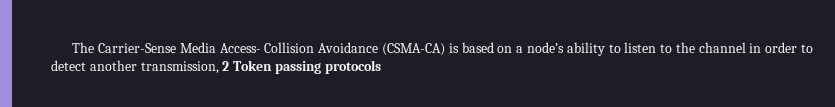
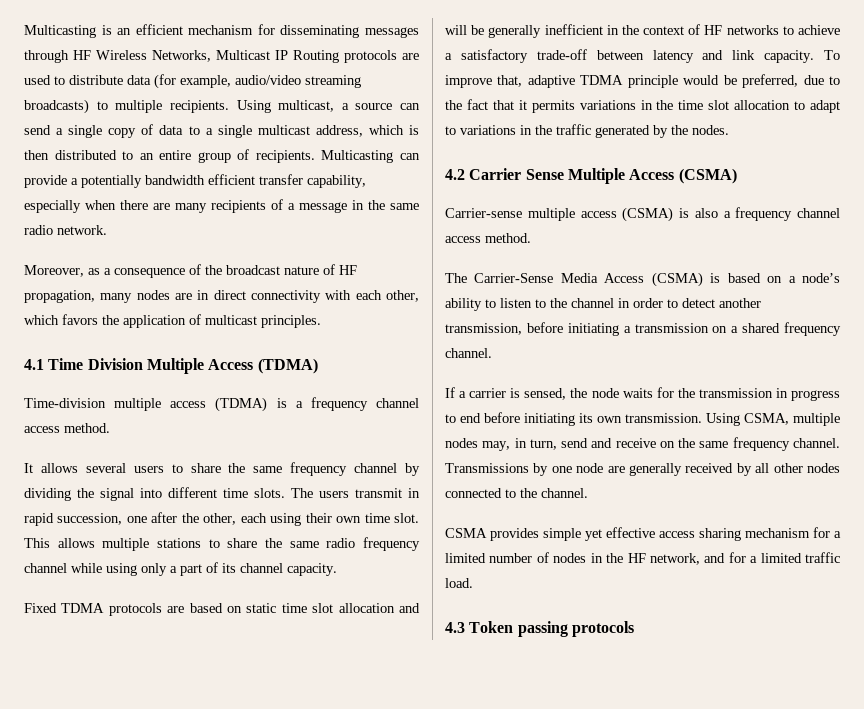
[72,42,446,56] The Carrier-Sense Media Access- Collision Avoidance (CSMA-CA) -> [24,24,419,38] [24,50,419,63] [24,74,361,89] [24,99,420,114] [24,124,419,138] [24,149,420,163] [24,174,366,188] [24,199,419,213] [24,225,107,235] [24,264,357,278] [24,290,419,303] [24,314,321,328] [24,358,318,374] [24,397,420,412] [24,423,110,433] [24,462,420,476] [24,487,420,501] [24,512,419,526] [24,537,421,551] [24,562,337,576] [24,603,420,616] [445,24,840,38] [445,49,840,63] [445,74,841,88] [445,99,840,113] [445,124,729,138] [445,168,737,184] [445,207,840,222] [445,233,531,243] [445,272,703,287] Multicasting is an efficient mechanism for disseminating messages through HF Wireless Networks, Multicast IP Routing protocols are used to distribute data (for example, audio/video streaming broadcasts) to multiple recipients. Using multicast, a source can send a single copy of data to a single multicast address, which is then distributed to an entire group of recipients. Multicasting can provide a potentially bandwidth efficient transfer capability, especially when there are many recipients of a message in the same radio network. // Moreover, as a consequence of the broadcast nature of HF propagation, many nodes are in direct connectivity with each other, which favors the application of multicast principles. // 4.1 Time Division Multiple Access (TDMA) // Time-division multiple access (TDMA) is a frequency channel access method. // It allows several users to share the same frequency channel by dividing the signal into different time slots. The users transmit in rapid succession, one after the other, each using their own time slot. This allows multiple stations to share the same radio frequency channel while using only a part of its channel capacity. // Fixed TDMA protocols are based on static time slot allocation and will be generally inefficient in the context of HF networks to achieve a satisfactory trade-off between latency and link capacity. To improve that, adaptive TDMA principle would be preferred, due to the fact that it permits variations in the time slot allocation to adapt to variations in the traffic generated by the nodes. // 4.2 Carrier Sense Multiple Access (CSMA) // Carrier-sense multiple access (CSMA) is also a frequency channel access method. // The Carrier-Sense Media Access (CSMA)
[222,61,230,71] 2 -> [526,322,841,336] [445,348,492,358] [445,387,840,401] [445,412,840,426] [445,437,840,451] [445,463,840,476] [445,488,588,498] [445,527,841,541] [445,552,840,565] [445,578,473,588] [445,622,465,633] before initiating a transmission on a shared frequency channel. // If a carrier is sensed, the node waits for the transmission in progress to end before initiating its own transmission. Using CSMA, multiple nodes may, in turn, send and receive on the same frequency channel. Transmissions by one node are generally received by all other nodes connected to the channel. // CSMA provides simple yet effective access sharing mechanism for a limited number of nodes in the HF network, and for a limited traffic load. // 4.3

